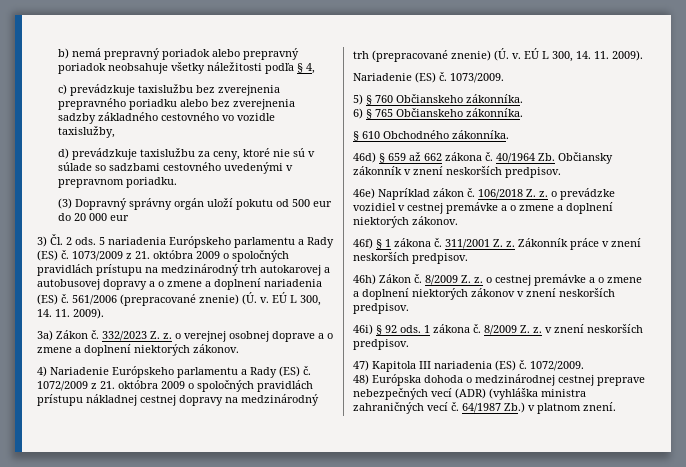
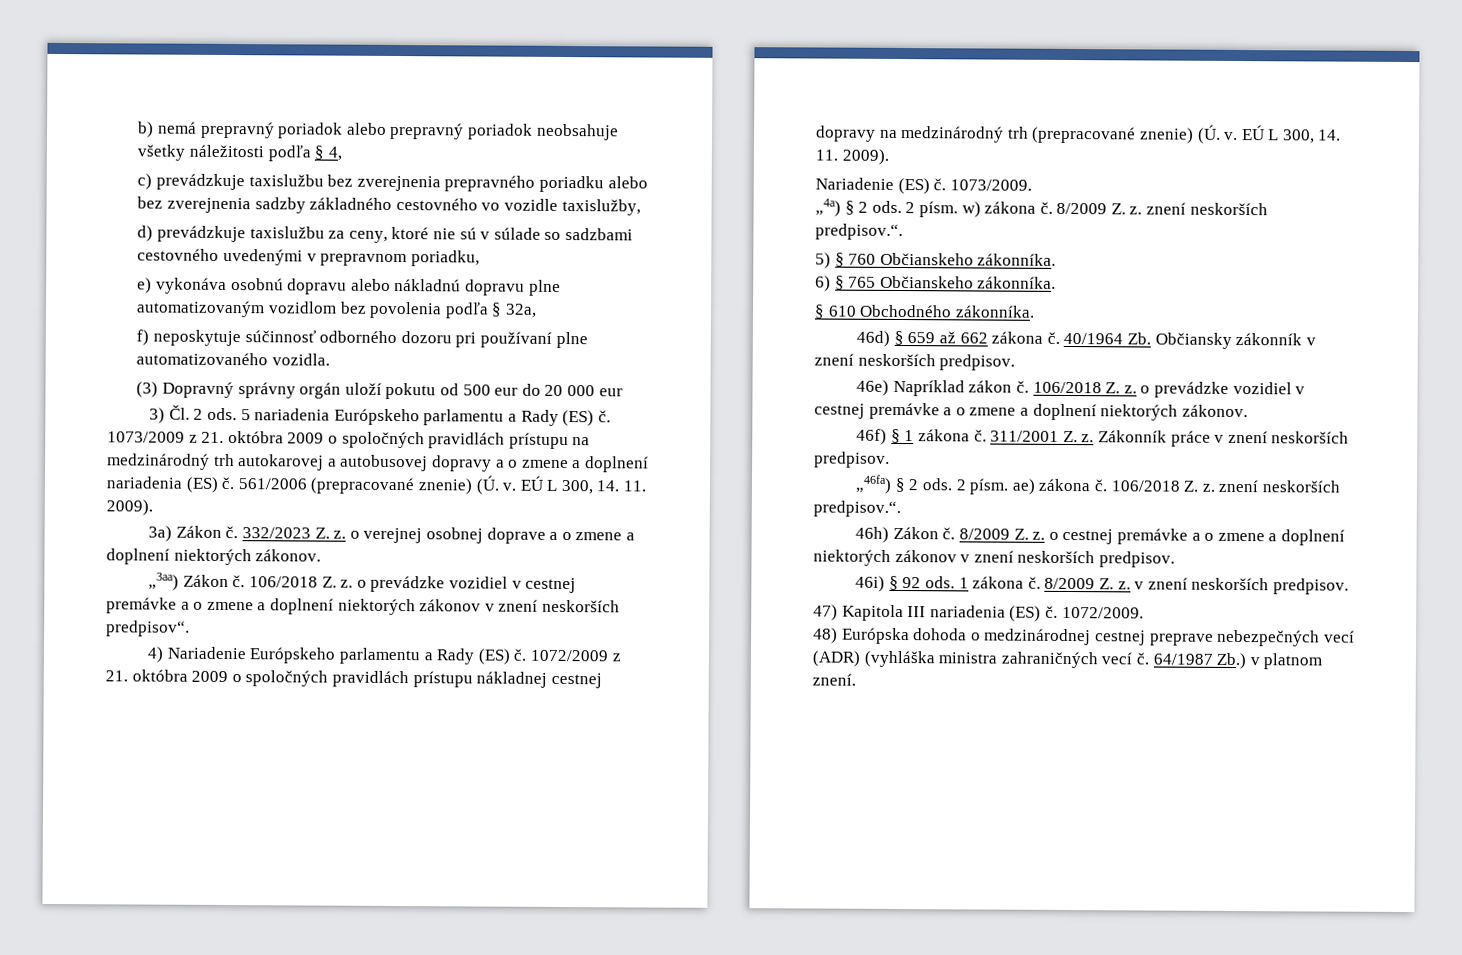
[126,177,178,188] poriadku. -> [410,250,480,267] [137,277,561,296] [136,300,538,319] [136,329,588,349] [136,352,331,366] poriadku, // e) vykonáva osobnú dopravu alebo nákladnú dopravu plne automatizovaným vozidlom bez povolenia podľa § 32a, // f) neposkytuje súčinnosť odborného dozoru pri používaní plne automatizovaného vozidla.
(239, 348) none -> [148,572,577,594] [106,597,620,616] [106,620,190,637] // „3aa) Zákon č. 106/2018 Z. z. o prevádzke vozidiel v cestnej premávke a o zmene a doplnení niektorých zákonov v znení neskorších predpisov“.
(504, 78) none -> [815,198,1268,218] [815,223,903,241] // „4a) § 2 ods. 2 písm. w) zákona č. 8/2009 Z. z. znení neskorších predpisov.“.
(468, 258) none -> [855,474,1340,495] [813,500,901,518] // „46fa) § 2 ods. 2 písm. ae) zákona č. 106/2018 Z. z. znení neskorších predpisov.“.

